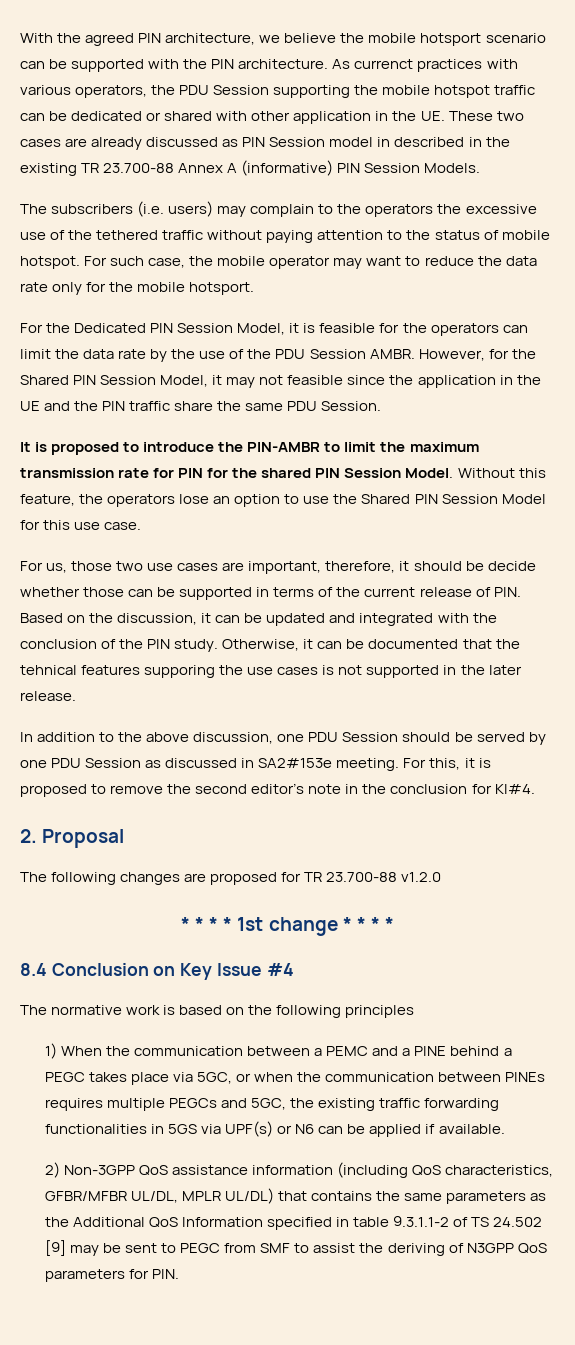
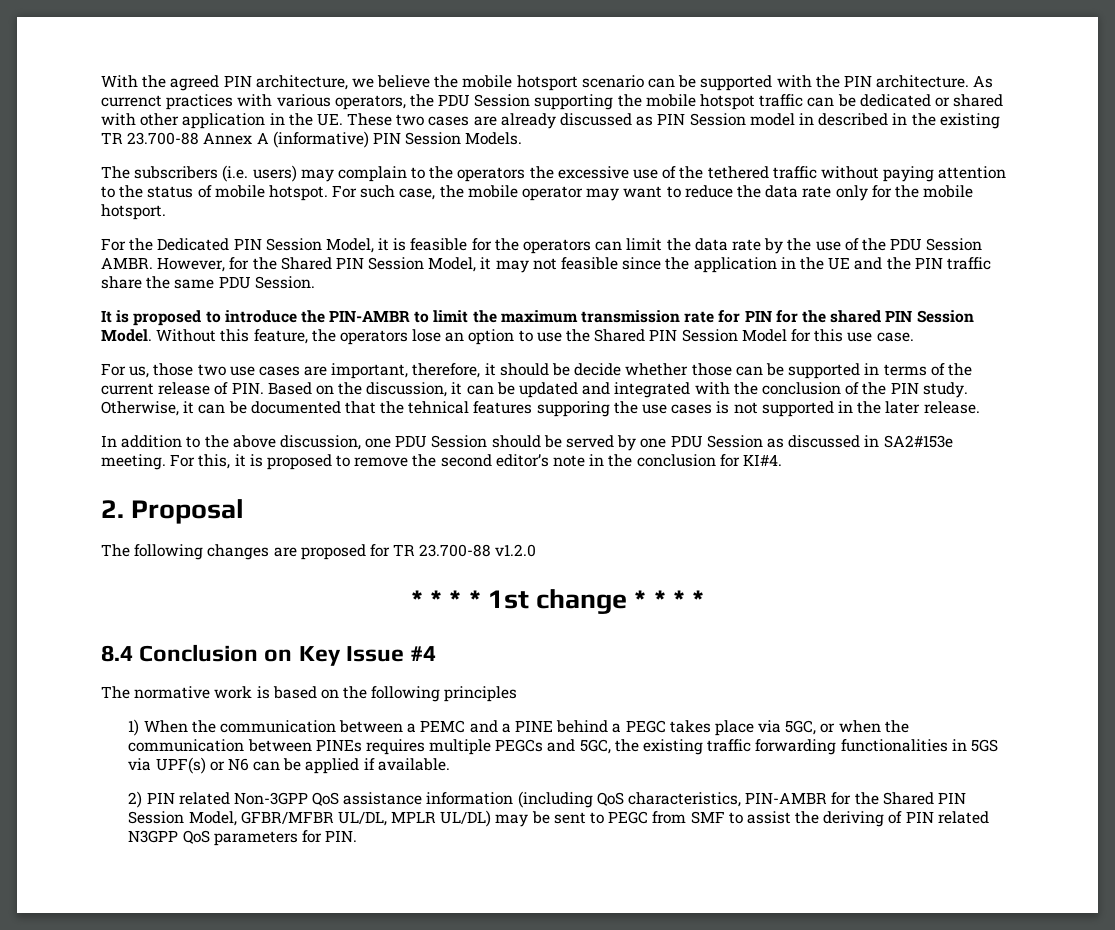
(60, 1170) none -> [146,792,230,805] PIN related
[44,1188,547,1204] [44,1216,543,1230] [44,1240,66,1256] GFBR/MFBR UL/DL, MPLR UL/DL) that contains the same parameters as the Additional QoS Information specified in table 9.3.1.1-2 of TS 24.502 [9] -> [745,792,966,805] [128,810,492,827] PIN-AMBR for the Shared PIN Session Model, GFBR/MFBR UL/DL, MPLR UL/DL)
(464, 1248) none -> [905,811,989,824] PIN related

